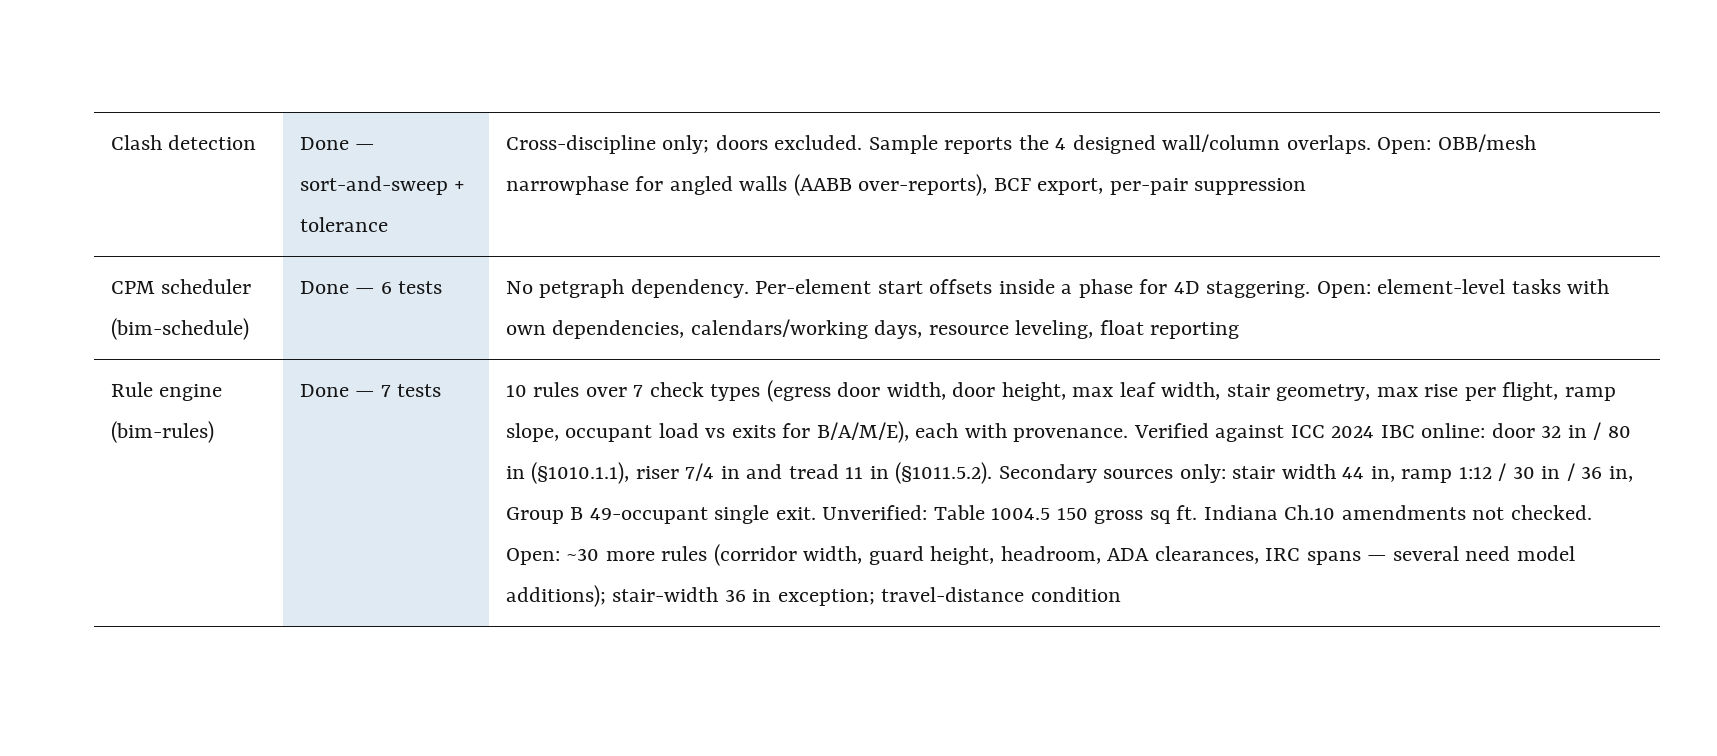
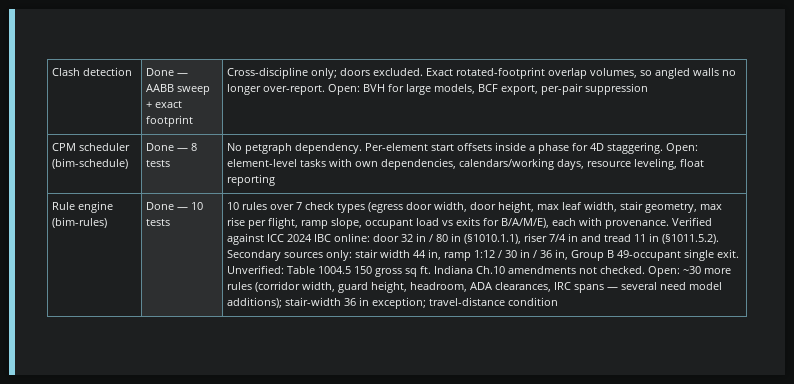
[299,176,466,195] [299,217,388,232] sort-and-sweep + tolerance -> [146,84,211,95] [146,101,183,108] [146,115,194,127] AABB sweep + exact footprint
[868,134,1536,154] [505,174,988,196] Sample reports the 4 designed wall/column overlaps. Open: OBB/mesh narrowphase for angled walls (AABB over-reports), -> [426,67,737,79] [227,84,476,95] Exact rotated-footprint overlap volumes, so angled walls no longer over-report. Open: BVH for large models,
[380,282,392,294] 6 -> [191,143,198,151] 8
[380,385,391,397] 7 -> [191,202,204,210] 10

